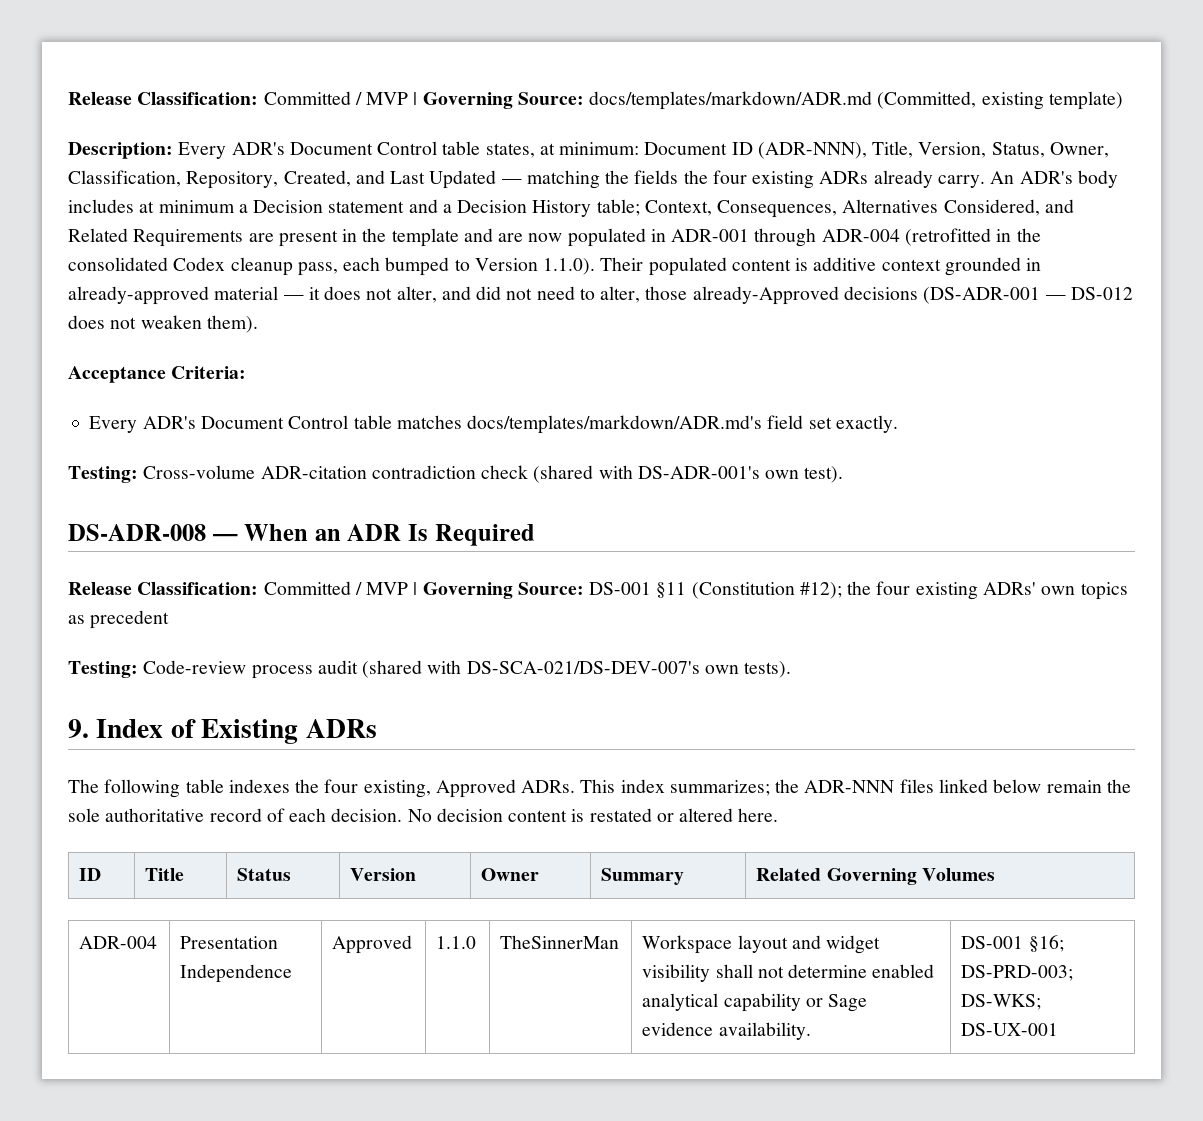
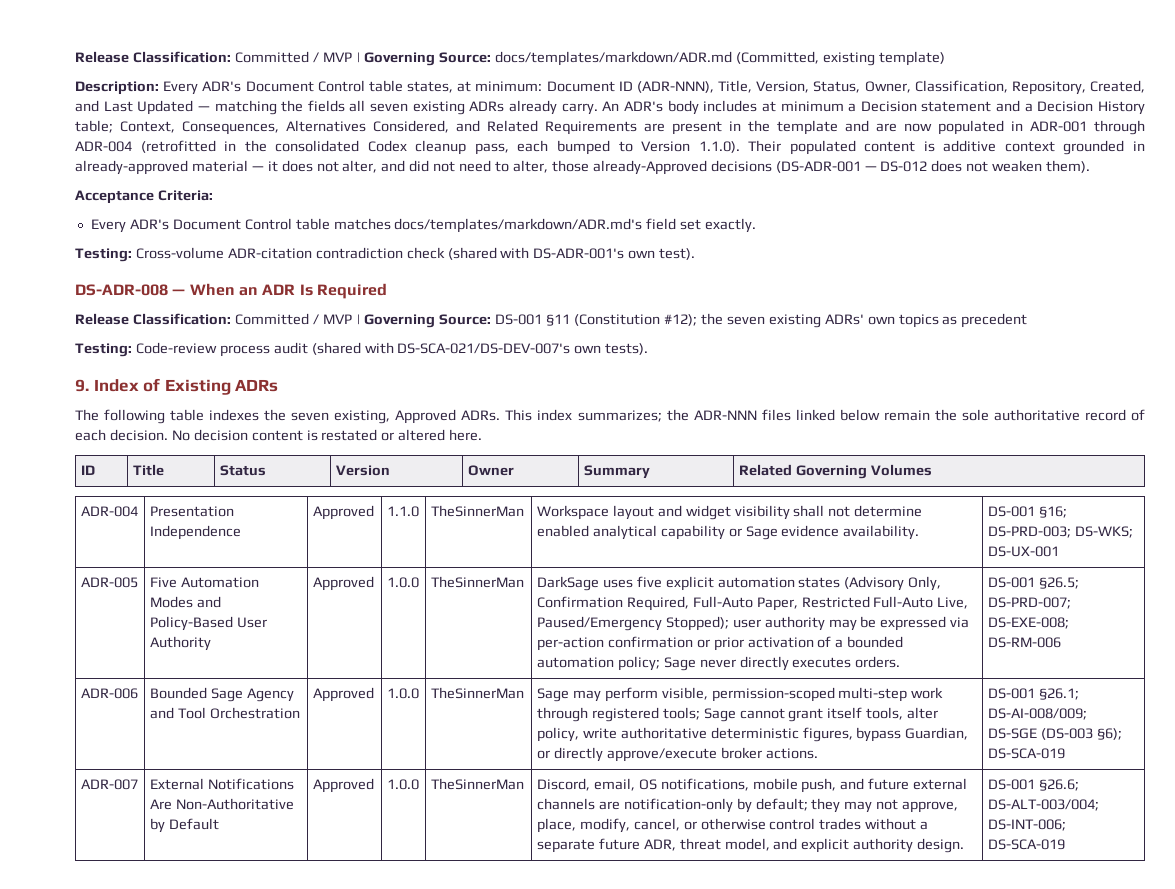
[683,170,747,184] the four -> [349,100,409,112] all seven
[876,581,911,595] four -> [726,316,765,325] seven
[324,779,359,793] four -> [291,412,330,421] seven
(1059, 1029) none -> [80,577,138,588] [149,577,259,588] [149,596,221,608] [149,616,267,631] [149,636,211,651] [312,576,374,591] [386,577,419,588] [430,576,524,588] [536,576,942,591] [536,596,969,611] [536,616,970,631] [536,636,904,651] [536,656,901,671] [987,577,1079,589] [987,597,1071,609] [987,617,1069,629] [987,637,1061,648] [80,688,138,699] [149,687,294,702] [149,707,300,719] [312,687,374,702] [386,688,419,699] [430,687,524,699] [536,687,944,702] [536,707,939,722] [536,727,969,742] [536,747,818,762] [987,688,1079,700] [987,708,1087,720] [987,728,1122,740] [987,748,1065,759] [80,779,138,790] [149,778,294,790] [149,798,294,810] [149,818,219,833] [312,778,374,793] [386,779,419,790] [430,778,524,790] [536,778,968,793] [536,798,959,813] [536,818,929,833] [536,838,965,853] [987,779,1079,791] [987,799,1099,811] [987,819,1066,831] [987,839,1065,850] // ADR-005 | Five Automation Modes and Policy-Based User Authority | Approved | 1.0.0 | TheSinnerMan | DarkSage uses five explicit automation states (Advisory Only, Confirmation Required, Full-Auto Paper, Restricted Full-Auto Live, Paused/Emergency Stopped); user authority may be expressed via per-action confirmation or prior activation of a bounded automation policy; Sage never directly executes orders. | DS-001 §26.5; DS-PRD-007; DS-EXE-008; DS-RM-006 // ADR-006 | Bounded Sage Agency and Tool Orchestration | Approved | 1.0.0 | TheSinnerMan | Sage may perform visible, permission-scoped multi-step work through registered tools; Sage cannot grant itself tools, alter policy, write authoritative deterministic figures, bypass Guardian, or directly approve/execute broker actions. | DS-001 §26.1; DS-AI-008/009; DS-SGE (DS-003 §6); DS-SCA-019 // ADR-007 | External Notifications Are Non-Authoritative by Default | Approved | 1.0.0 | TheSinnerMan | Discord, email, OS notifications, mobile push, and future external channels are notification-only by default; they may not approve, place, modify, cancel, or otherwise control trades without a separate future ADR, threat model, and explicit authority design. | DS-001 §26.6; DS-ALT-003/004; DS-INT-006; DS-SCA-019

